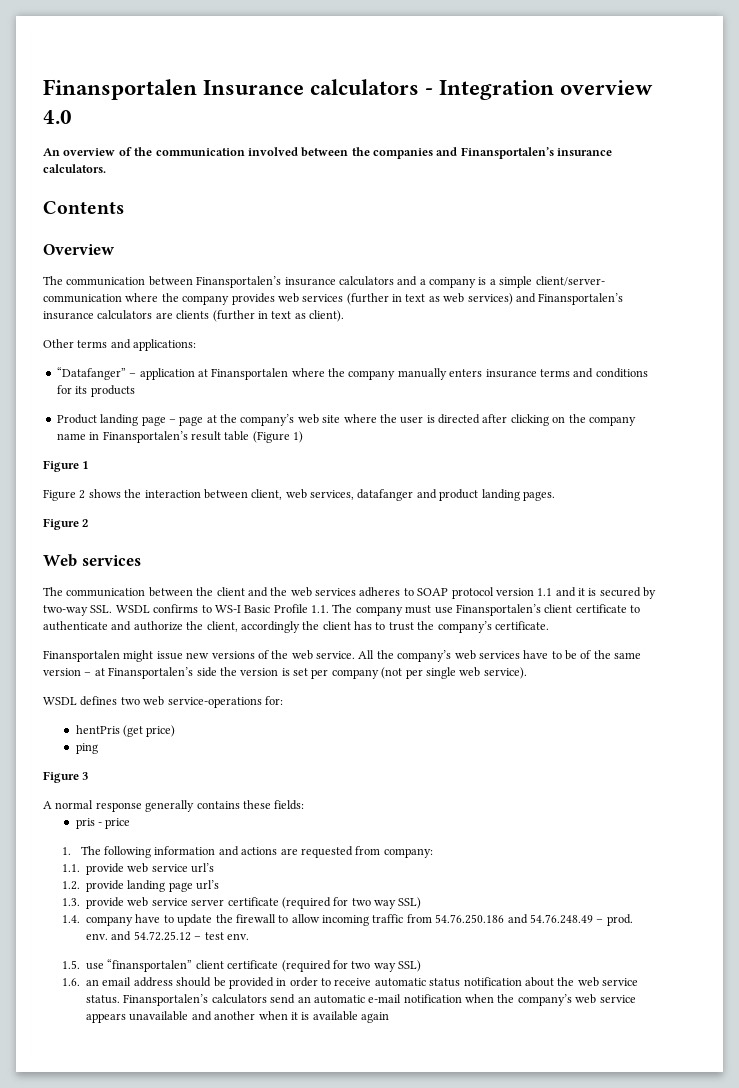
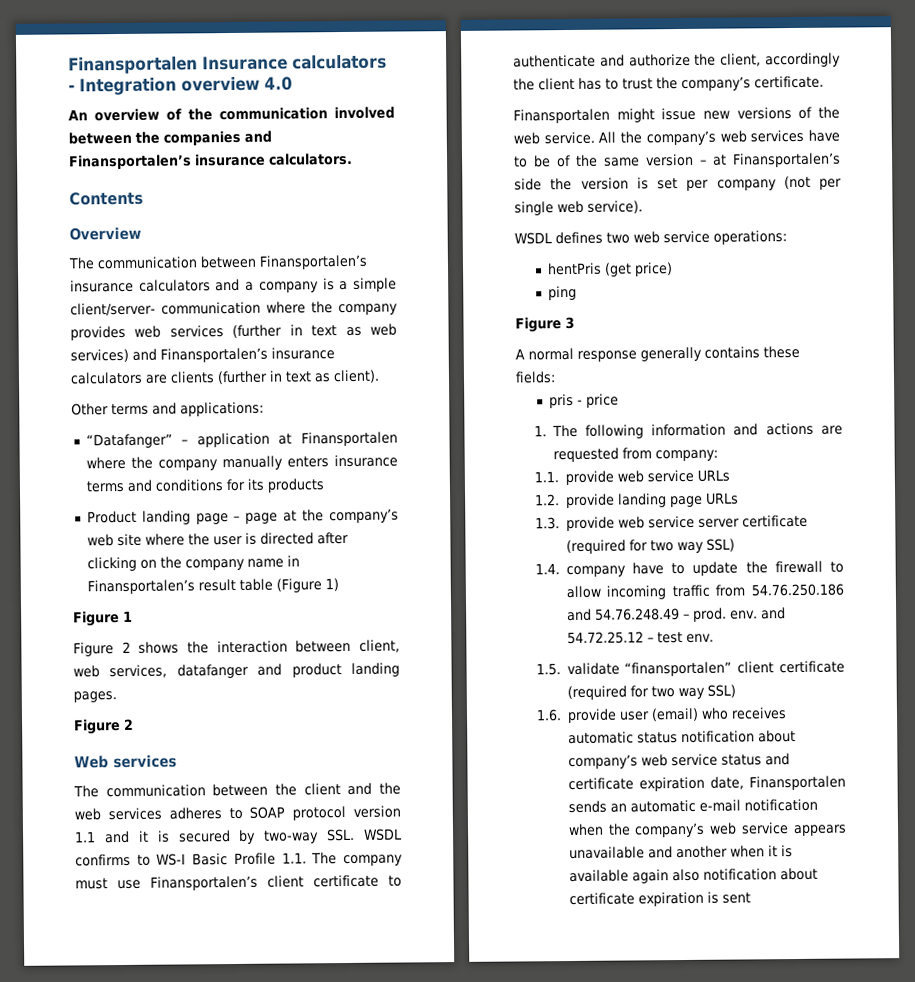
[167,696,283,708] service-operations for: -> [663,230,787,245] service operations:
[191,863,215,873] url’s -> [696,469,730,482] URLs
[196,880,220,890] url’s -> [705,492,739,505] URLs
[86,963,105,970] use -> [566,662,620,676] validate
[86,977,372,989] an email address should be provided in order to receive -> [566,707,787,724] provide user (email) who receives
[557,977,639,987] [86,994,296,1006] the web service status. Finansportalen’s calculators send -> [567,753,790,770] [567,775,847,792] [567,800,607,814] company’s web service status and certificate expiration date, Finansportalen sends
(390, 1017) none -> [671,867,818,882] [568,891,751,907] also notification about certificate expiration is sent

